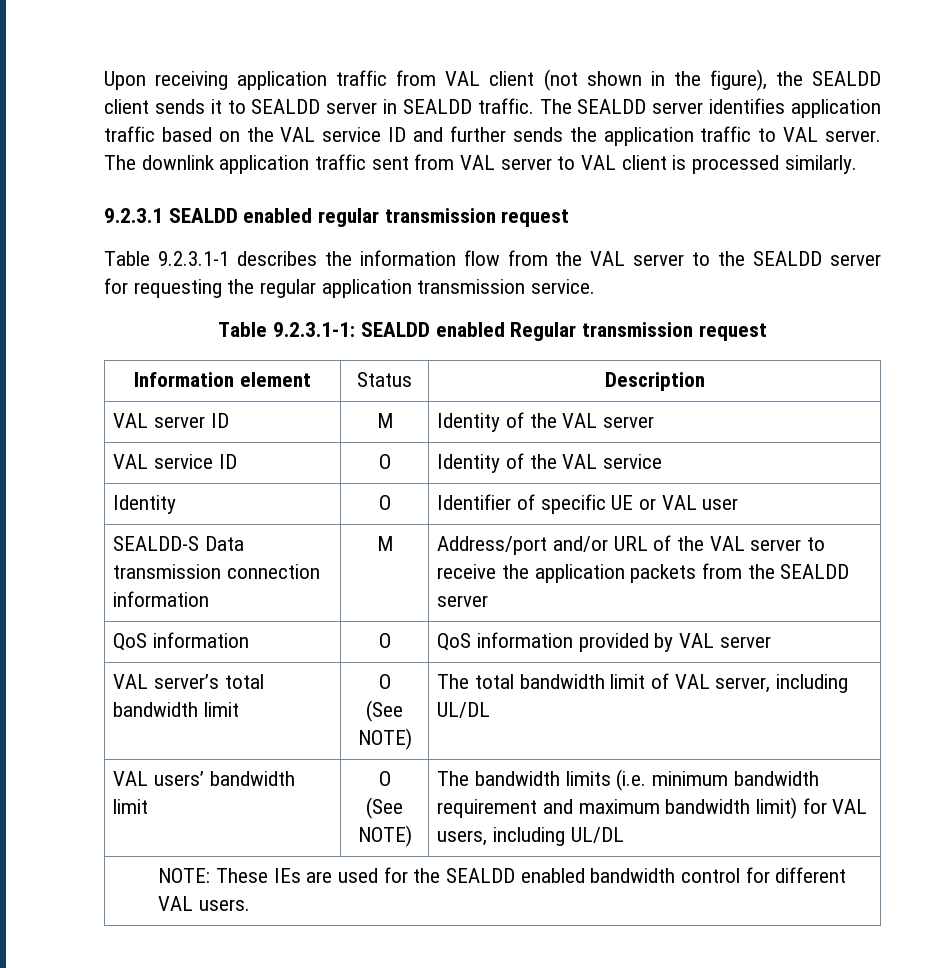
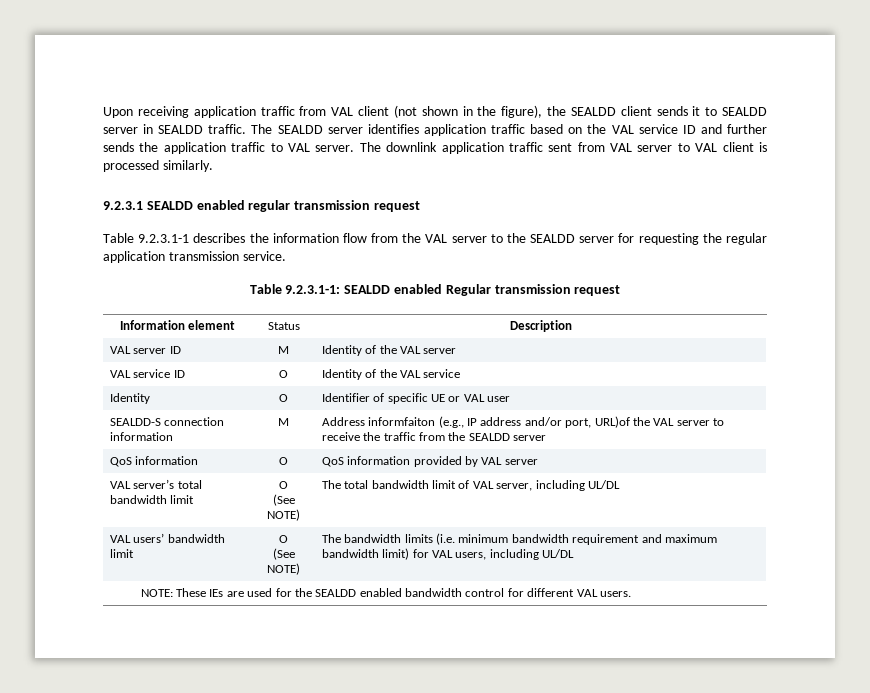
[204,536,244,551] [113,564,222,579] Data transmission -> (161, 422) none
[437,535,672,555] Address/port and/or URL of -> [321,416,630,428] Address informfaiton (e.g., IP address and/or port, URL)of
[534,564,697,583] application packets -> [383,432,416,441] traffic

